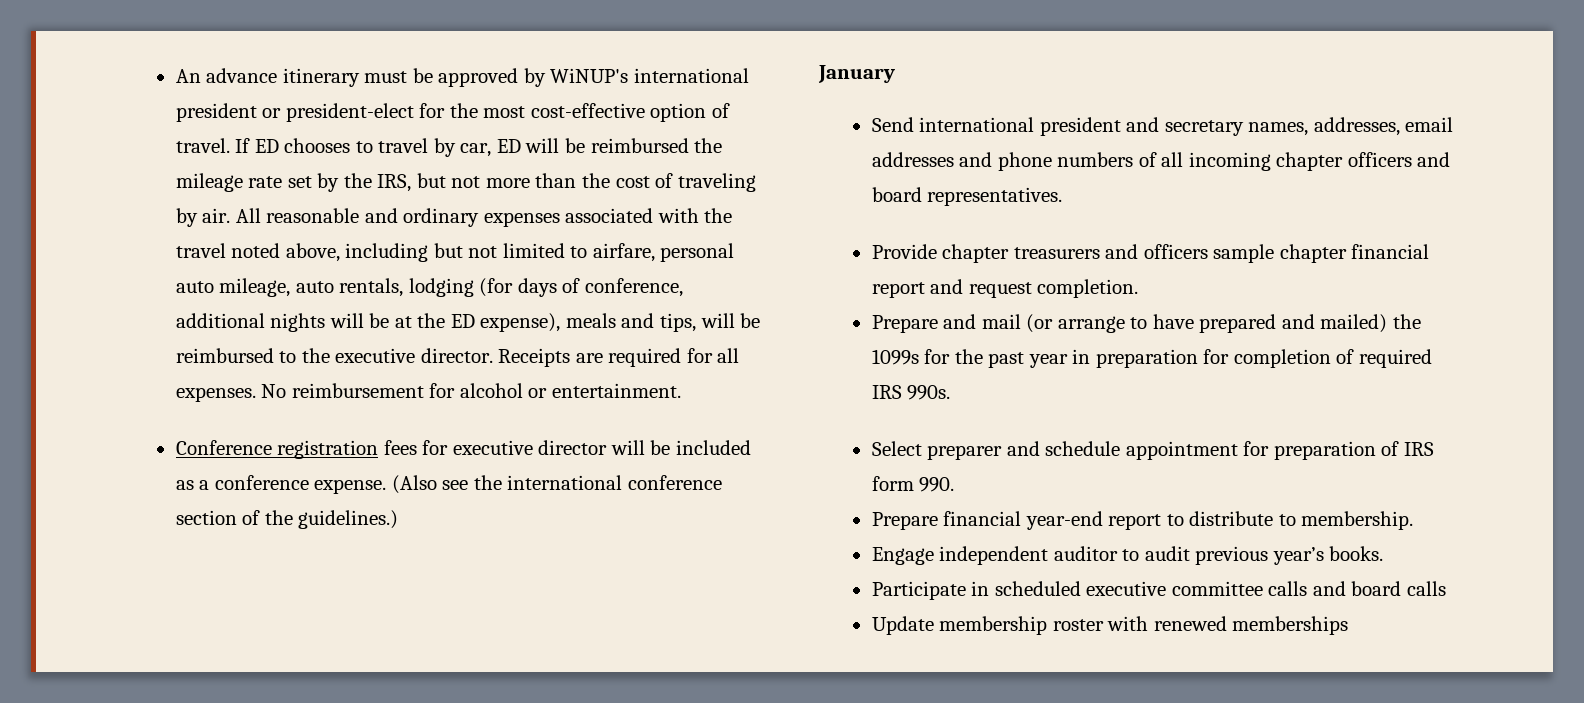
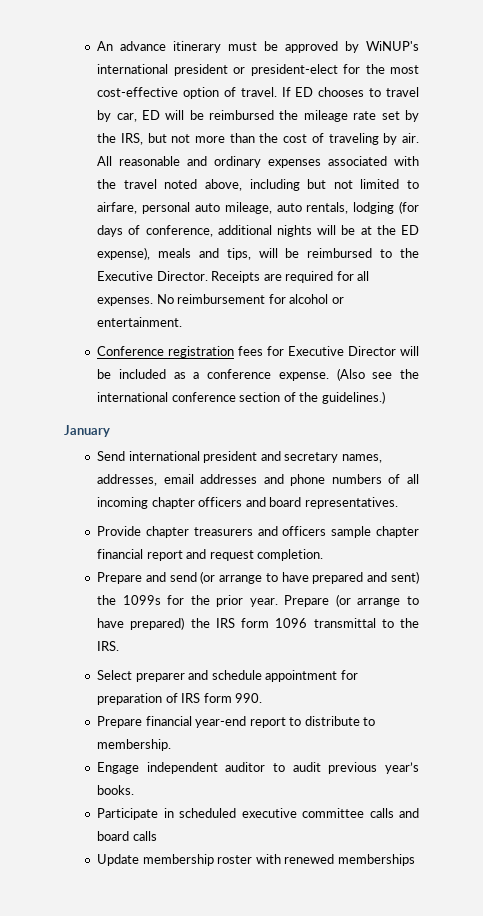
[335,348,493,363] executive director. -> [97,271,208,281] Executive Director.
[452,440,608,455] executive director -> [288,346,397,356] Executive Director
[981,314,1021,329] mail -> [169,572,197,582] send
[1320,314,1388,333] mailed) -> [391,571,419,584] sent)
[988,349,1433,368] [871,385,951,400] past year in preparation for completion of required IRS 990s. -> [216,594,419,607] [97,617,419,630] [97,641,120,651] prior year. Prepare (or arrange to have prepared) the IRS form 1096 transmittal to the IRS.

